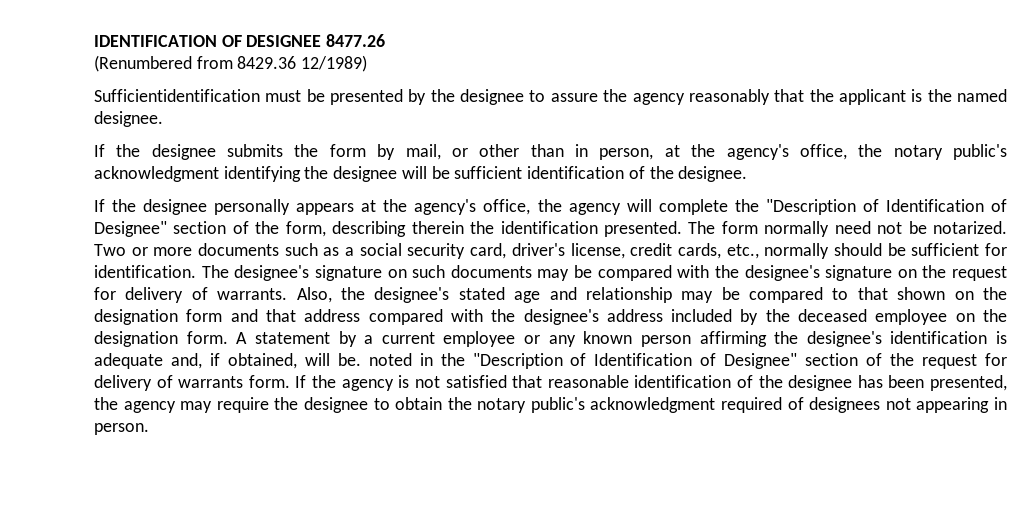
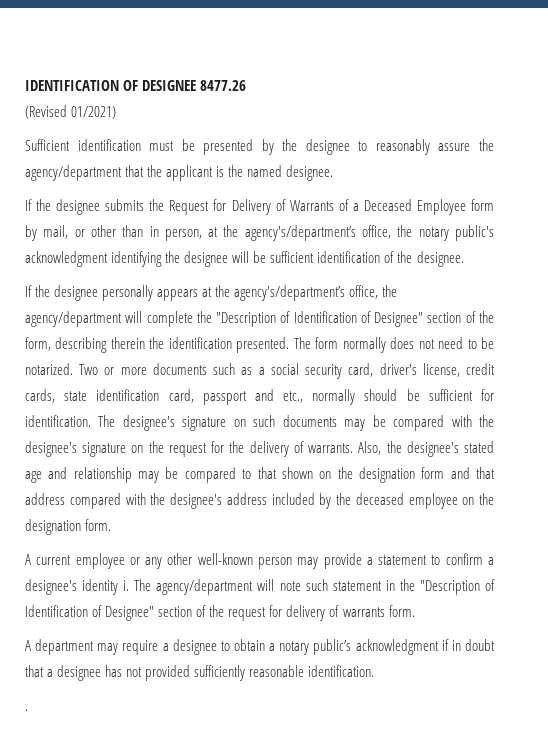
[94,55,368,72] [94,89,260,102] (Renumbered from 8429.36 12/1989) // Sufficientidentification -> [25,105,117,119] [25,139,141,151] (Revised 01/2021) // Sufficient identification
(546, 96) none -> [375,139,430,155] reasonably
[632,89,770,105] agency reasonably -> [25,165,122,181] agency/department
(319, 150) none -> [169,199,466,215] Request for Delivery of Warrants of a Deceased Employee
[726,144,789,160] agency's -> [244,225,356,241] agency's/department’s
[414,199,621,215] agency's office, the agency -> [234,285,398,301] [25,311,122,327] agency's/department’s office, the agency/department
[834,221,903,234] need not -> [390,337,477,349] does not need to
(721, 251) none -> [64,389,274,405] state identification card, passport and
(116, 293) none -> [229,441,245,453] the
[236,331,1007,347] [94,353,412,369] A statement by a current employee or any known person affirming the designee's identification is adequate and, if obtained, will be. noted -> [25,553,494,569] [25,579,382,595] // A current employee or any other well-known person may provide a statement to confirm a designee's identity i. The agency/department will note such statement
[295,375,1007,391] [94,397,176,413] If the agency is not satisfied that reasonable identification of the designee has been presented, the agency -> [25,639,95,655] // A department
[274,397,299,410] the -> [162,643,169,651] a
[447,397,1008,413] [94,423,149,435] the notary public's acknowledgment required of designees not appearing in person. -> [269,639,496,655] [25,665,375,681] [25,709,28,711] a notary public’s acknowledgment if in doubt that a designee has not provided sufficiently reasonable identification. // .

